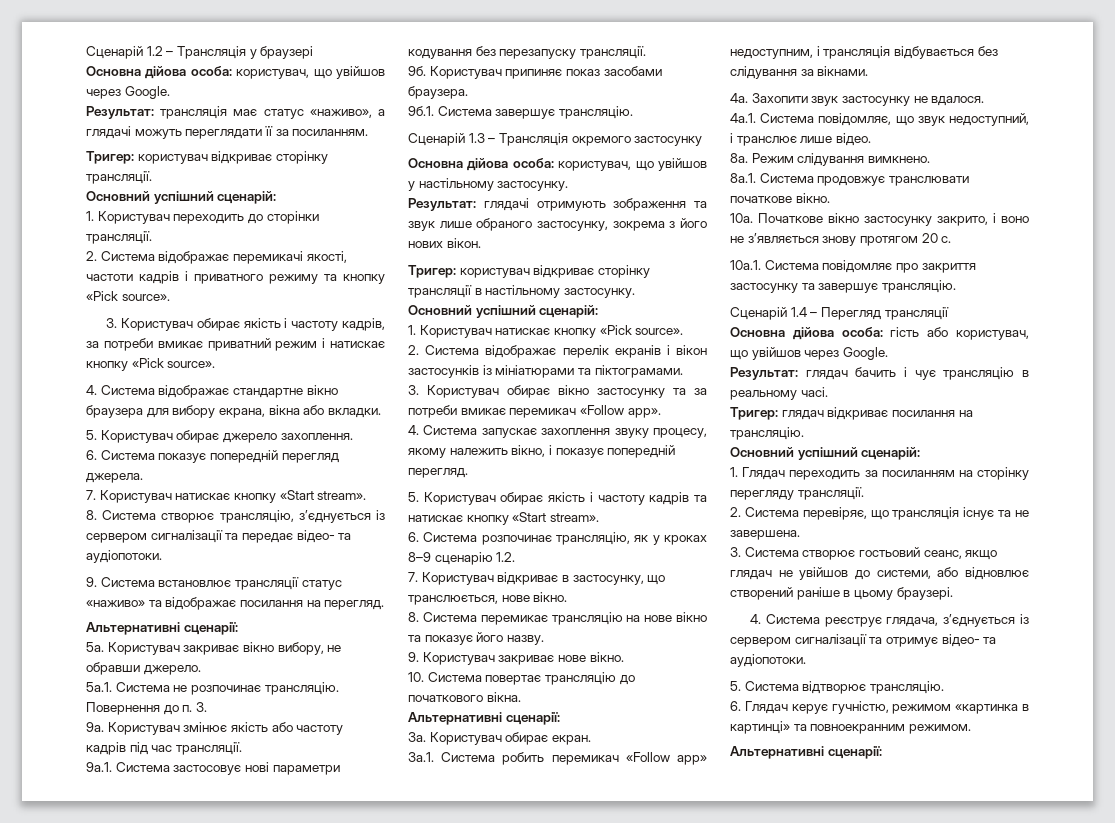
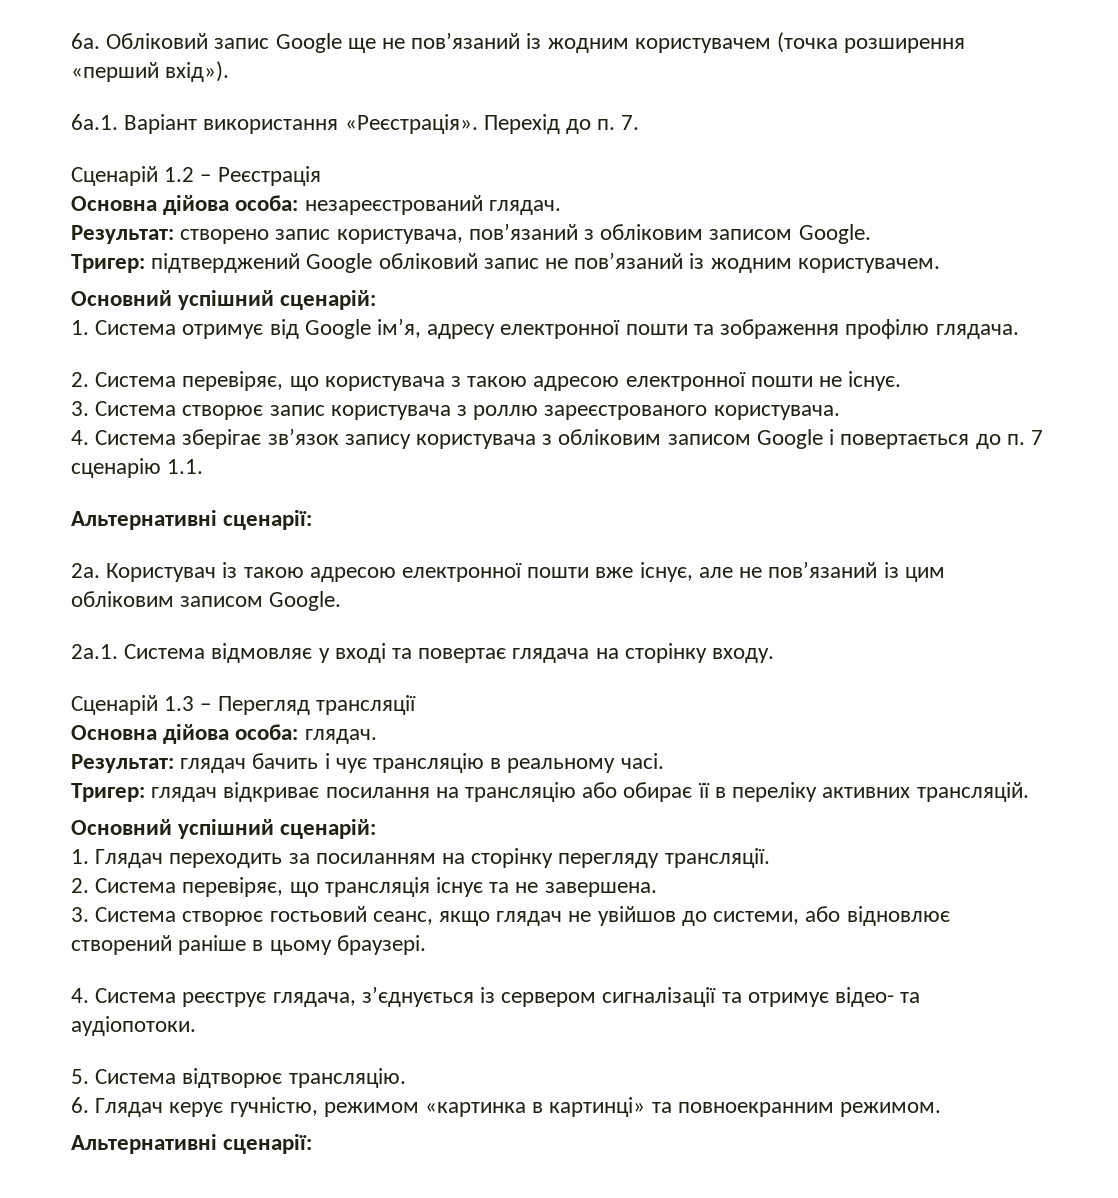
[86,46,314,59] [86,66,385,79] [86,86,170,99] [86,106,385,119] [86,126,369,139] [86,151,328,164] [86,171,152,184] [86,191,277,204] [86,211,319,224] [86,231,152,244] [86,251,347,264] [86,271,385,284] [86,291,170,301] [106,318,385,331] [86,338,385,351] [86,358,216,371] [86,385,338,398] [86,405,381,418] [86,430,353,443] [86,450,339,463] [86,473,143,483] [86,490,367,503] [86,510,385,523] [86,530,352,543] [86,550,162,563] [86,577,342,590] [86,597,385,610] [86,622,238,635] [86,642,342,655] [86,662,201,675] [86,682,339,695] [86,702,207,715] [86,722,344,735] [86,742,242,755] [86,762,340,775] [408,46,646,59] [408,66,662,79] [408,86,468,99] [408,106,633,119] [408,133,703,146] [408,158,707,171] [408,178,569,191] [408,198,707,211] [408,218,707,231] [408,238,481,248] [408,265,650,278] [408,285,635,298] [408,305,599,318] [408,325,684,338] [408,345,707,358] [408,365,683,378] [408,385,707,398] [408,405,661,418] [408,425,707,438] [408,445,676,458] [408,468,468,478] [408,492,707,505] [408,512,599,525] [408,532,707,545] [408,552,516,565] [408,572,666,585] [408,592,568,605] [408,612,707,625] [408,632,544,645] [408,652,624,665] [408,672,635,685] [408,692,521,702] [408,712,560,725] [408,732,591,745] [408,752,707,765] [730,46,998,59] [730,66,869,79] [730,93,985,106] [730,113,1029,126] [730,133,871,146] [730,153,930,166] [730,173,969,186] [730,193,830,203] [730,213,1029,226] [730,233,952,246] [730,260,976,273] [730,280,956,293] [730,307,807,320] Сценарій 1.2 – Трансляція у браузері // Основна дійова особа: користувач, що увійшов через Google. // Результат: трансляція має статус «наживо», а глядачі можуть переглядати її за посиланням. // Тригер: користувач відкриває сторінку трансляції. // Основний успішний сценарій: // 1. Користувач переходить до сторінки трансляції. // 2. Система відображає перемикачі якості, частоти кадрів і приватного режиму та кнопку «Pick source». // 3. Користувач обирає якість і частоту кадрів, за потреби вмикає приватний режим і натискає кнопку «Pick source». // 4. Система відображає стандартне вікно браузера для вибору екрана, вікна або вкладки. // 5. Користувач обирає джерело захоплення. // 6. Система показує попередній перегляд джерела. // 7. Користувач натискає кнопку «Start stream». // 8. Система створює трансляцію, з’єднується із сервером сигналізації та передає відео- та аудіопотоки. // 9. Система встановлює трансляції статус «наживо» та відображає посилання на перегляд. // Альтернативні сценарії: // 5а. Користувач закриває вікно вибору, не обравши джерело. // 5а.1. Система не розпочинає трансляцію. Повернення до п. 3. // 9а. Користувач змінює якість або частоту кадрів під час трансляції. // 9а.1. Система застосовує нові параметри кодування без перезапуску трансляції. // 9б. Користувач припиняє показ засобами браузера. // 9б.1. Система завершує трансляцію. // Сценарій 1.3 – Трансляція окремого застосунку // Основна дійова особа: користувач, що увійшов у настільному застосунку. // Результат: глядачі отримують зображення та звук лише обраного застосунку, зокрема з його нових вікон. // Тригер: користувач відкриває сторінку трансляції в настільному застосунку. // Основний успішний сценарій: // 1. Користувач натискає кнопку «Pick source». // 2. Система відображає перелік екранів і вікон застосунків із мініатюрами та піктограмами. // 3. Користувач обирає вікно застосунку та за потреби вмикає перемикач «Follow app». // 4. Система запускає захоплення звуку процесу, якому належить вікно, і показує попередній перегляд. // 5. Користувач обирає якість і частоту кадрів та натискає кнопку «Start stream». // 6. Система розпочинає трансляцію, як у кроках 8–9 сценарію 1.2. // 7. Користувач відкриває в застосунку, що транслюється, нове вікно. // 8. Система перемикає трансляцію на нове вікно та показує його назву. // 9. Користувач закриває нове вікно. // 10. Система повертає трансляцію до початкового вікна. // Альтернативні сценарії: // 3а. Користувач обирає екран. // 3а.1. Система робить перемикач «Follow app» недоступним, і трансляція відбувається без слідування за вікнами. // 4а. Захопити звук застосунку не вдалося. // 4а.1. Система повідомляє, що звук недоступний, і транслює лише відео. // 8а. Режим слідування вимкнено. // 8а.1. Система продовжує транслювати початкове вікно. // 10а. Початкове вікно застосунку закрито, і воно не з’являється знову протягом 20 с. // 10а.1. Система повідомляє про закриття застосунку та завершує трансляцію. // Сценарій 1.4 -> [71,32,966,53] [71,61,230,82] [71,114,640,134] [71,166,321,186] [71,195,561,215] [71,223,871,244] [71,252,940,273] [71,290,377,310] [71,318,1019,339] [71,371,902,391] [71,401,840,420] [71,428,1043,449] [71,458,204,478] [71,510,313,530] [71,561,945,582] [71,591,342,611] [71,643,775,663] [71,695,195,715] 6а. Обліковий запис Google ще не пов’язаний із жодним користувачем (точка розширення «перший вхід»). // 6а.1. Варіант використання «Реєстрація». Перехід до п. 7. // Сценарій 1.2 – Реєстрація // Основна дійова особа: незареєстрований глядач. // Результат: створено запис користувача, пов’язаний з обліковим записом Google. // Тригер: підтверджений Google обліковий запис не пов’язаний із жодним користувачем. // Основний успішний сценарій: // 1. Система отримує від Google ім’я, адресу електронної пошти та зображення профілю глядача. // 2. Система перевіряє, що користувача з такою адресою електронної пошти не існує. // 3. Система створює запис користувача з роллю зареєстрованого користувача. // 4. Система зберігає зв’язок запису користувача з обліковим записом Google і повертається до п. 7 сценарію 1.1. // Альтернативні сценарії: // 2а. Користувач із такою адресою електронної пошти вже існує, але не пов’язаний із цим обліковим записом Google. // 2а.1. Система відмовляє у вході та повертає глядача на сторінку входу. // Сценарій 1.3
[890,327,1029,340] [730,347,888,360] гість або користувач, що увійшов через Google. -> [304,729,377,744] глядач.
[730,427,804,440] трансляцію. -> [465,782,1029,802] трансляцію або обирає її в переліку активних трансляцій.

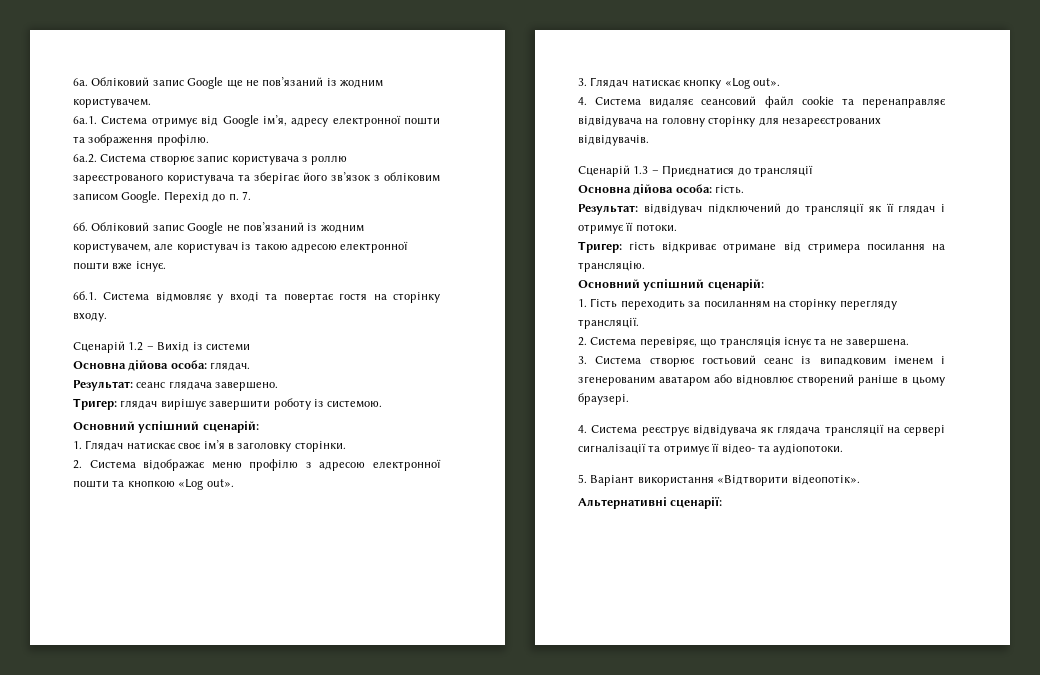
[634,32,966,53] [71,61,230,82] [71,114,640,134] [71,166,321,186] [71,195,561,215] [71,223,871,244] [71,252,940,273] [71,290,377,310] [71,320,89,335] користувачем (точка розширення «перший вхід»). // 6а.1. Варіант використання «Реєстрація». Перехід до п. 7. // Сценарій 1.2 – Реєстрація // Основна дійова особа: незареєстрований глядач. // Результат: створено запис користувача, пов’язаний з обліковим записом Google. // Тригер: підтверджений Google обліковий запис не пов’язаний із жодним користувачем. // Основний успішний сценарій: // 1. -> [73,98,151,108] [73,116,97,124] користувачем. // 6а.1.
[845,319,1019,339] [71,371,902,391] [71,401,89,416] профілю глядача. // 2. Система перевіряє, що користувача з такою адресою електронної пошти не існує. // 3. -> [156,134,209,146] [73,154,97,163] профілю. // 6а.2.
[713,405,840,420] [71,428,1043,449] [71,458,204,478] [71,510,313,530] [71,563,217,582] користувача. // 4. Система зберігає зв’язок запису користувача з обліковим записом Google і повертається до п. 7 сценарію 1.1. // Альтернативні сценарії: // 2а. Користувач -> [167,172,440,184] [73,191,251,203] [73,222,364,234] [73,243,238,253] користувача та зберігає його зв’язок з обліковим записом Google. Перехід до п. 7. // 6б. Обліковий запис Google не пов’язаний із жодним користувачем, але користувач
[639,561,945,582] [71,591,342,611] [71,644,118,659] існує, але не пов’язаний із цим обліковим записом Google. // 2а.1. -> [135,261,166,272] [73,291,97,300] існує. // 6б.1.
[512,648,590,663] глядача -> [339,293,368,300] гостя
[164,695,416,715] 1.3 – Перегляд трансляції -> [128,342,250,352] 1.2 – Вихід із системи
[180,753,664,773] [71,782,1029,802] глядач бачить і чує трансляцію в реальному часі. // Тригер: глядач відкриває посилання на трансляцію або обирає її в переліку активних трансляцій. -> [136,381,279,391] [73,398,383,410] сеанс глядача завершено. // Тригер: глядач вирішує завершити роботу із системою.
(164, 858) none -> [126,440,346,452] [73,459,441,471] [73,479,234,490] [578,77,780,89] [578,96,945,108] [578,116,881,127] [578,135,649,146] [578,165,813,177] [578,184,745,195] [578,203,945,215] [578,222,677,234] [578,241,945,253] [578,261,645,272] [578,279,764,291] [578,298,618,308] натискає своє ім’я в заголовку сторінки. // 2. Система відображає меню профілю з адресою електронної пошти та кнопкою «Log out». // 3. Глядач натискає кнопку «Log out». // 4. Система видаляє сеансовий файл cookie та перенаправляє відвідувача на головну сторінку для незареєстрованих відвідувачів. // Сценарій 1.3 – Приєднатися до трансляції // Основна дійова особа: гість. // Результат: відвідувач підключений до трансляції як її глядач і отримує її потоки. // Тригер: гість відкриває отримане від стримера посилання на трансляцію. // Основний успішний сценарій: // 1. Гість
[372,906,800,926] сеанс, якщо глядач не увійшов до системи, -> [764,356,945,366] [578,376,710,386] сеанс із випадковим іменем і згенерованим аватаром
[272,986,597,1007] глядача, з’єднується із сервером -> [692,424,945,436] відвідувача як глядача трансляції на сервері
(829, 999) none -> [712,443,720,452] її
[95,1068,406,1088] [71,1097,942,1117] Система відтворює трансляцію. // 6. Глядач керує гучністю, режимом «картинка в картинці» та повноекранним режимом. -> [590,475,860,486] Варіант використання «Відтворити відеопотік».

